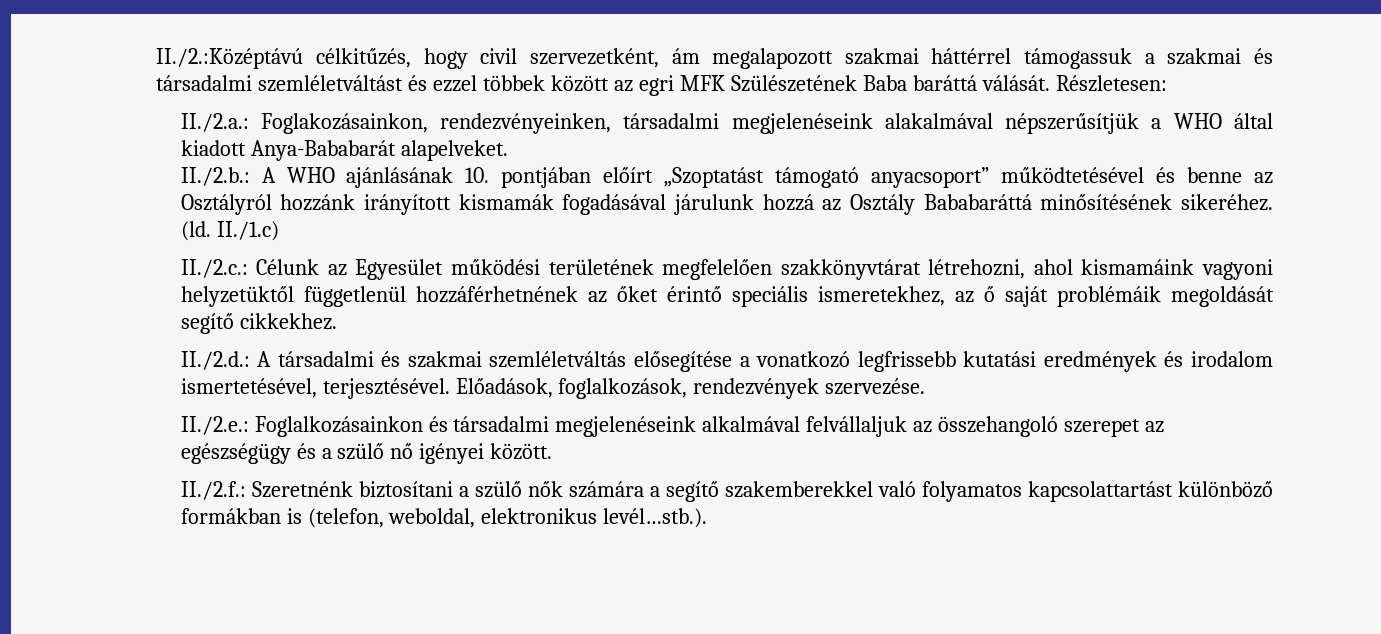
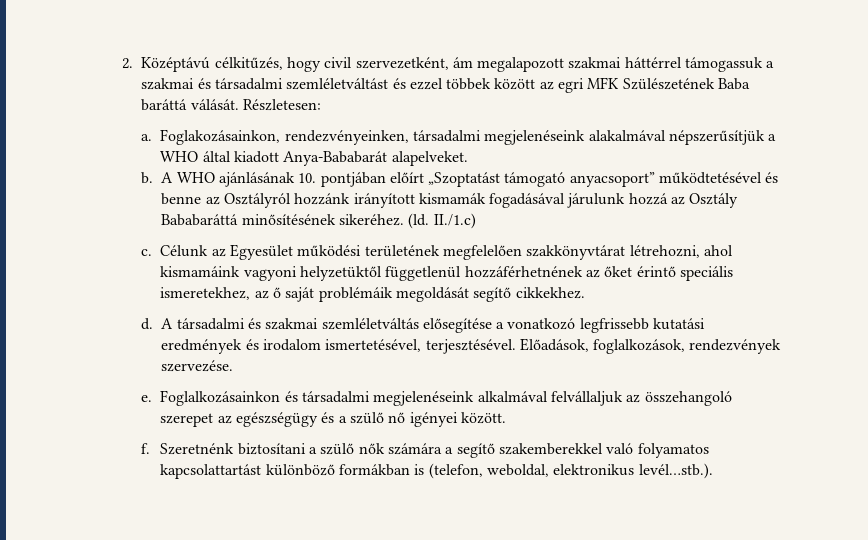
[156,48,304,69] II./2.:Középtávú -> [122,57,211,72] 2. Középtávú
[180,113,249,132] II./2.a.: -> [141,134,153,141] a.
[180,167,250,186] II./2.b.: -> [141,172,154,184] b.
[180,259,248,278] II./2.c.: -> [141,249,153,256] c.
[180,351,250,370] II./2.d.: -> [141,318,154,330] d.
[180,416,249,435] II./2.e.: -> [141,395,153,402] e.
[180,481,246,500] II./2.f.: -> [141,443,151,454] f.

